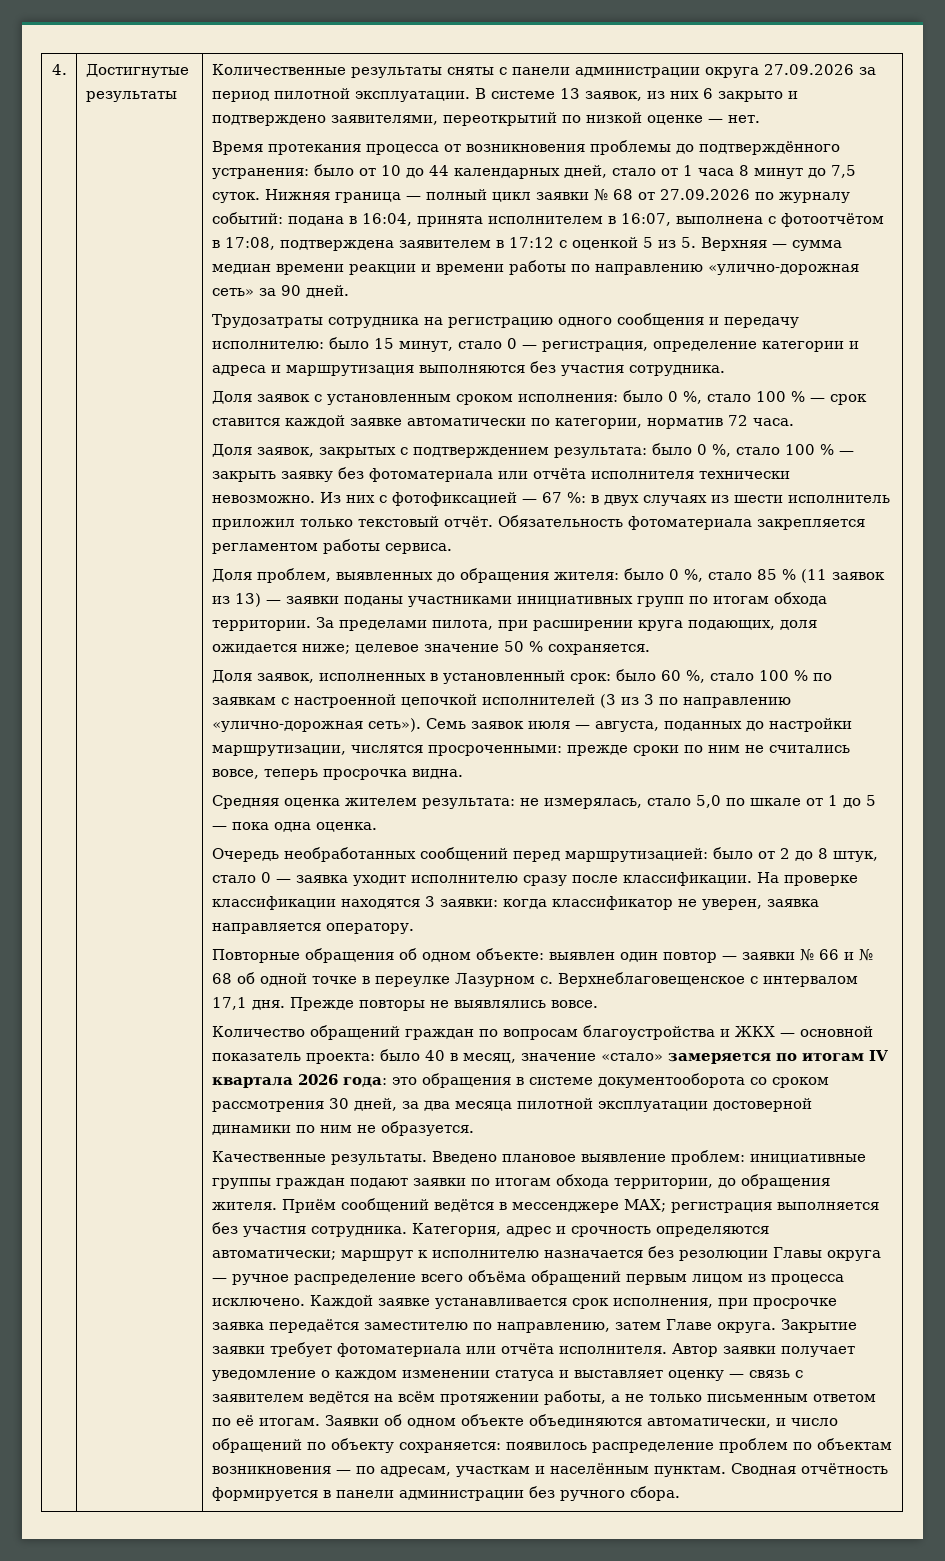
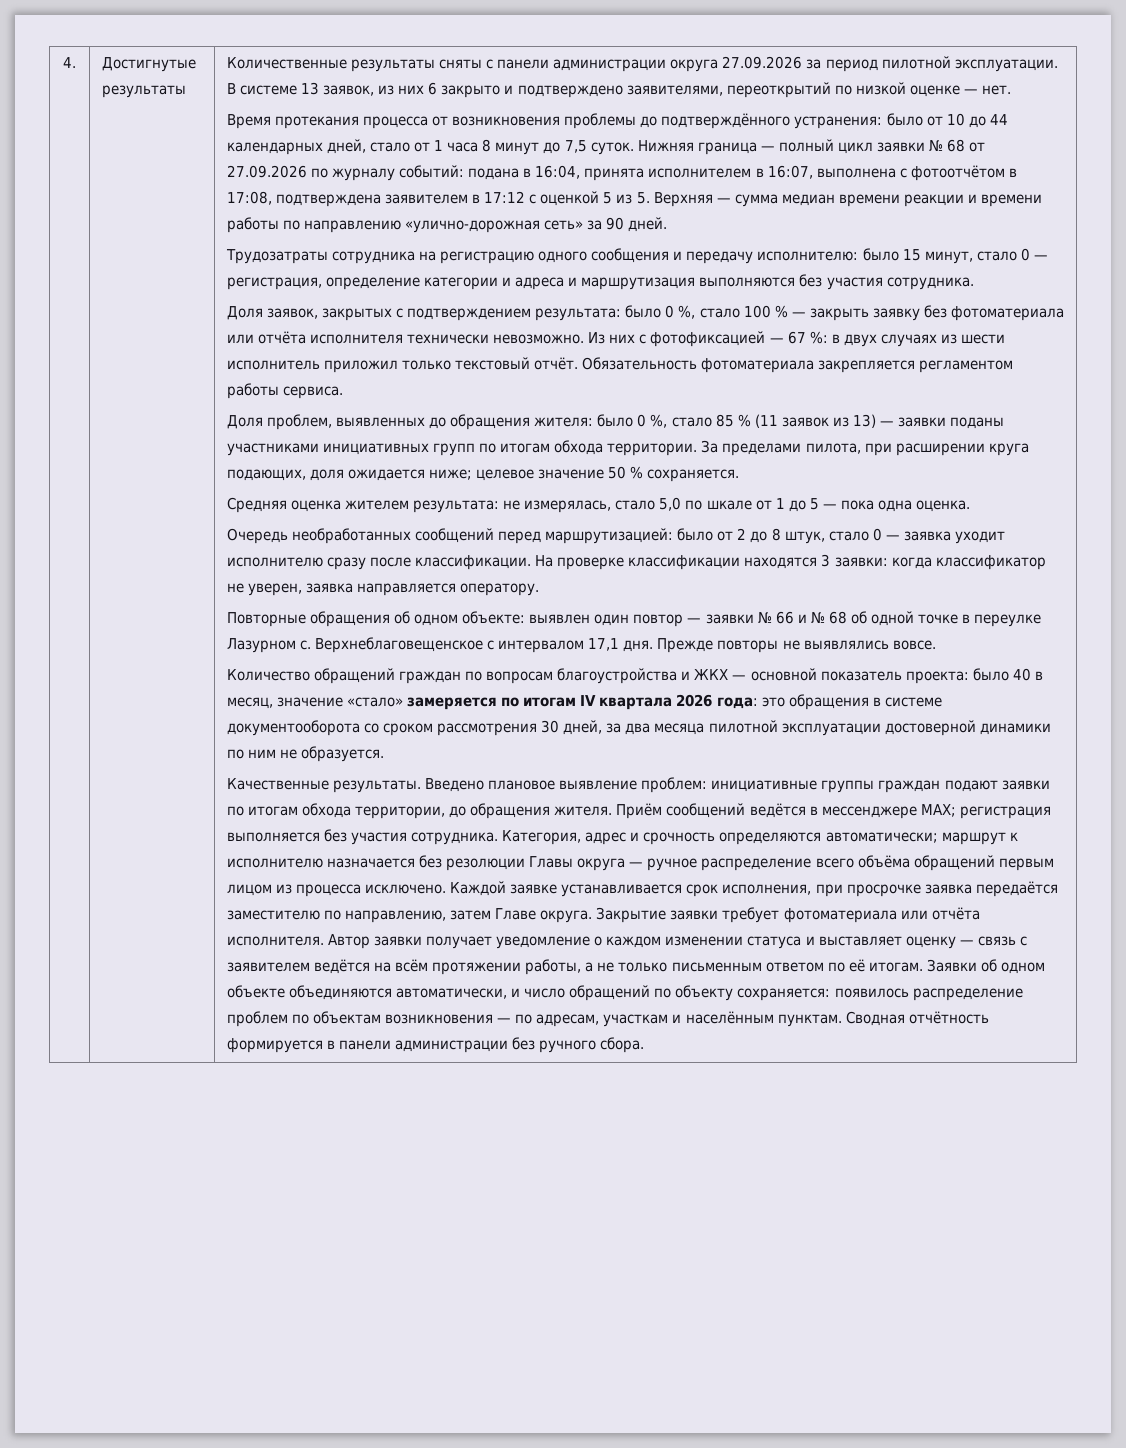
[211,390,867,405] [211,415,794,429] // Доля заявок с установленным сроком исполнения: было 0 %, стало 100 % — срок ставится каждой заявке автоматически по категории, норматив 72 часа. -> (974, 283) none
[211,669,832,684] [211,694,791,708] [211,718,852,732] [211,745,850,756] [211,769,463,780] // Доля заявок, исполненных в установленный срок: было 60 %, стало 100 % по заявкам с настроенной цепочкой исполнителей (3 из 3 по направлению «улично-дорожная сеть»). Семь заявок июля — августа, поданных до настройки маршрутизации, числятся просроченными: прежде сроки по ним не считались вовсе, теперь просрочка видна. -> (740, 475) none

